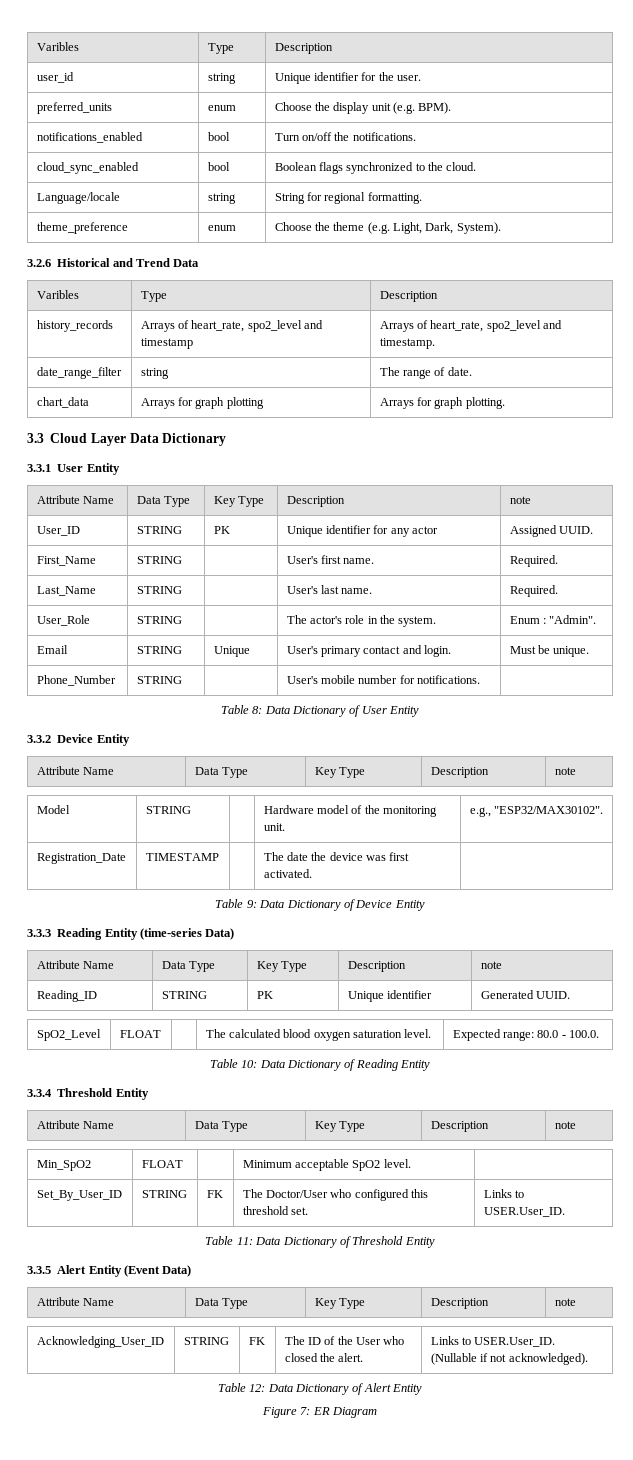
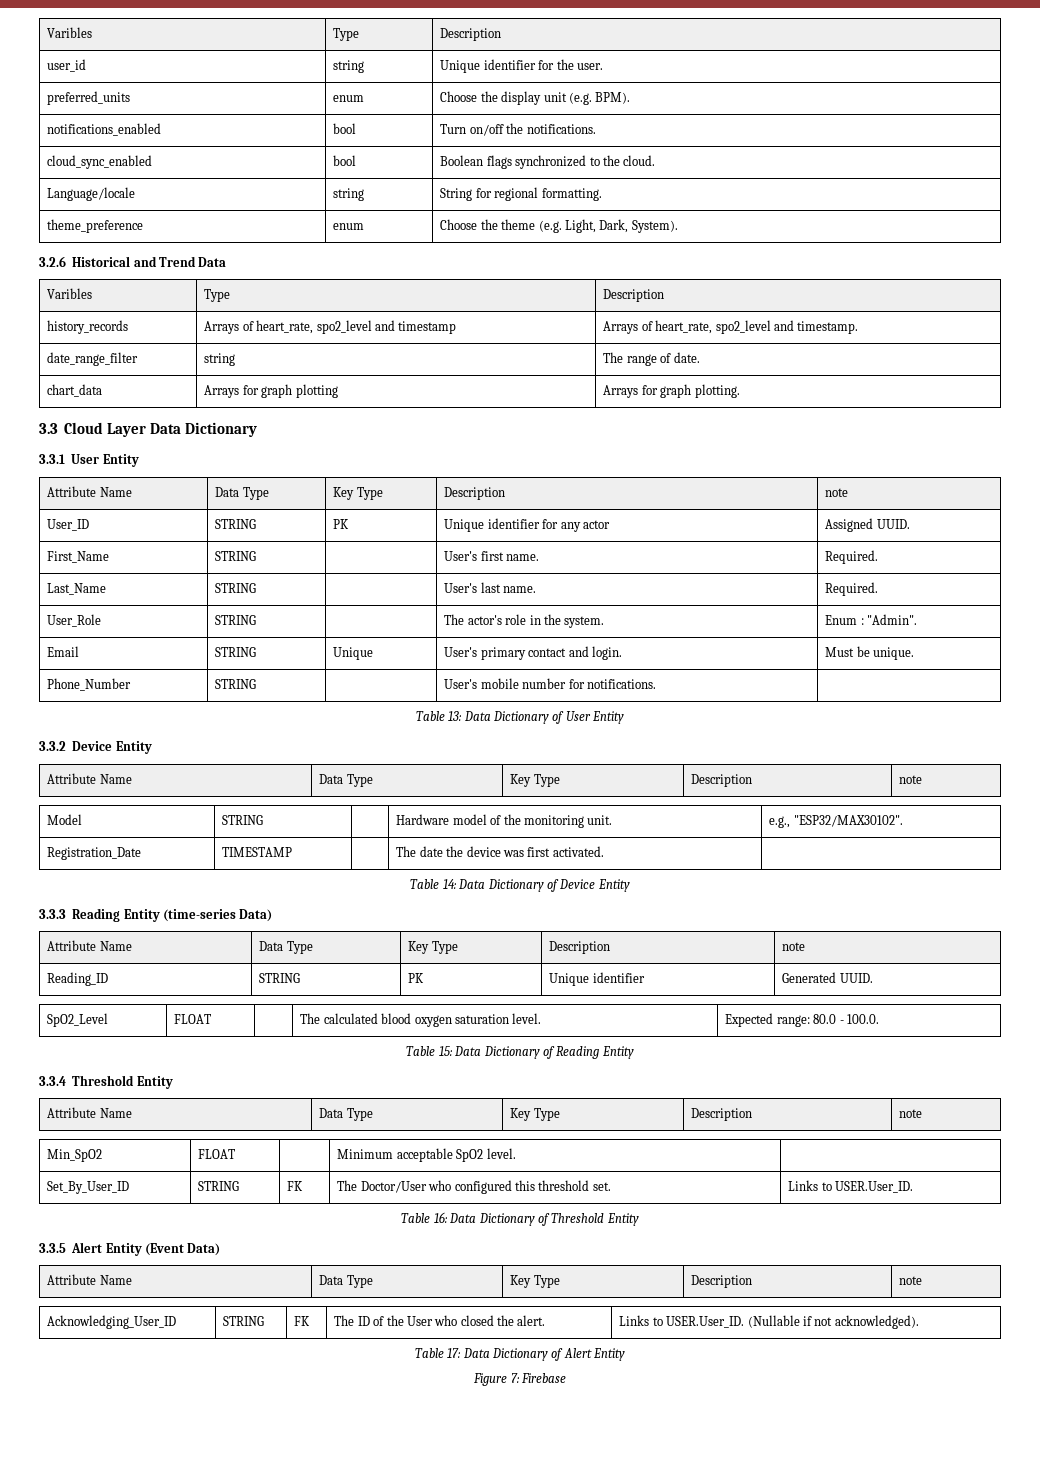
[252,706,263,714] 8: -> [448,711,463,721] 13:
[246,900,257,908] 9: -> [442,879,457,889] 14:
[241,1060,258,1068] 10: -> [438,1046,453,1056] 15:
[236,1237,253,1245] 11: -> [433,1212,448,1223] 16:
[249,1384,266,1392] 12: -> [447,1348,462,1358] 17:
[312,1407,378,1418] ER Diagram -> [520,1373,566,1383] Firebase

